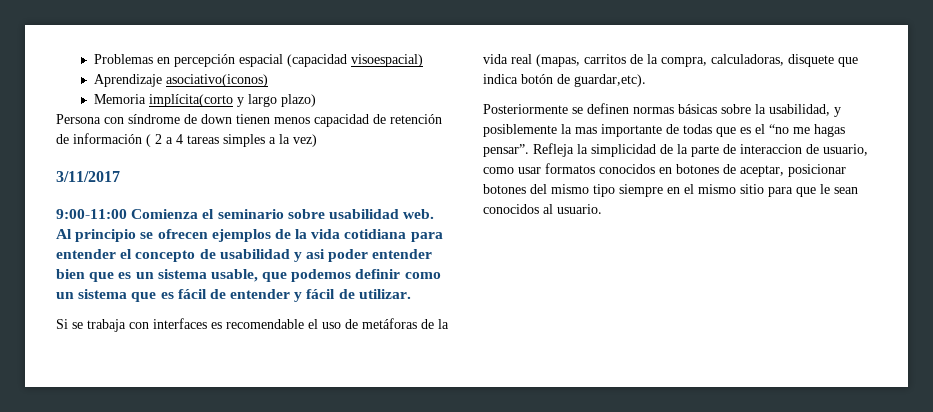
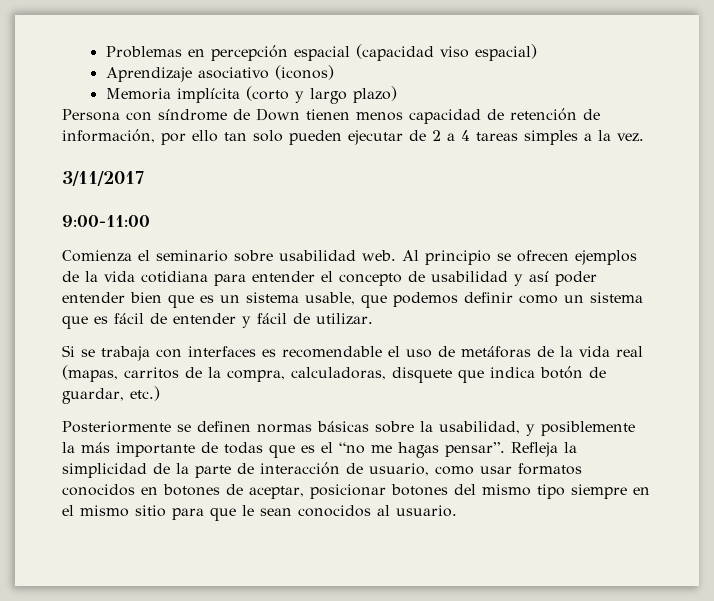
[350,54,423,67] visoespacial) -> [439,44,537,61] viso espacial)
[165,74,268,87] asociativo(iconos) -> [197,65,334,80] asociativo (iconos)
[148,94,233,107] implícita(corto -> [176,86,289,103] implícita (corto
[201,114,232,124] down -> [256,108,300,121] Down
[73,133,151,147] información ( -> [62,129,426,145] información, por ello tan solo pueden ejecutar de
[293,134,317,147] vez) -> [617,133,644,142] vez.
(127, 214) none -> (150, 221) //
[306,249,326,259] asi -> [529,271,549,282] así
[574,74,646,87] guardar,etc). -> [62,386,160,404] guardar, etc.)
[575,127,597,134] mas -> [81,442,110,453] más
[740,144,802,154] interaccion -> [260,462,340,475] interacción

